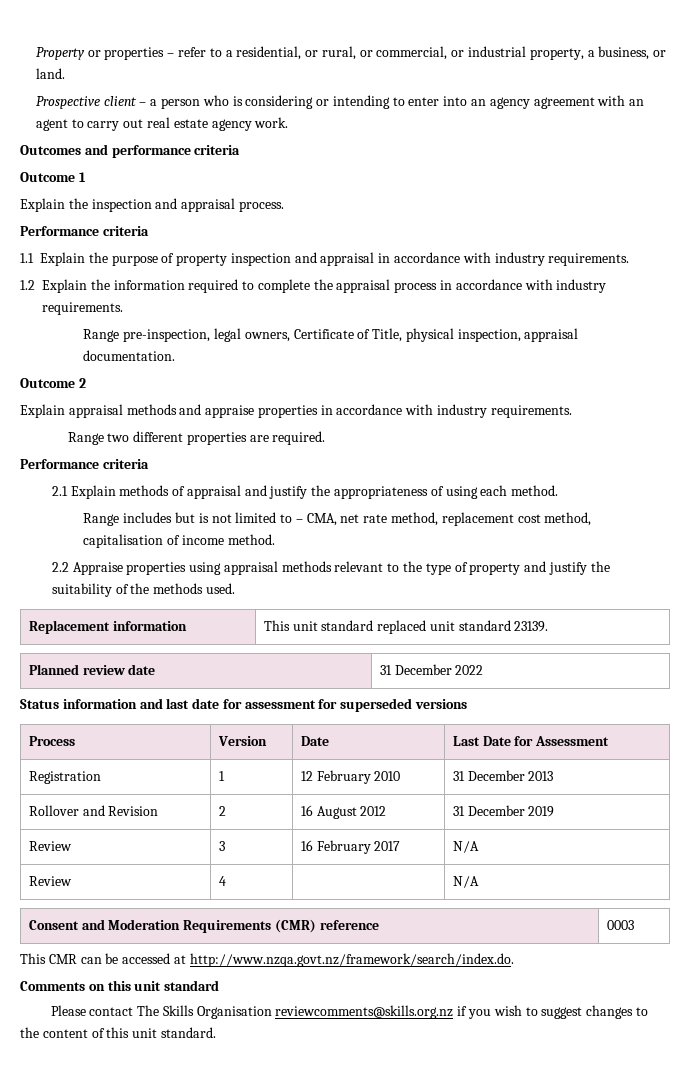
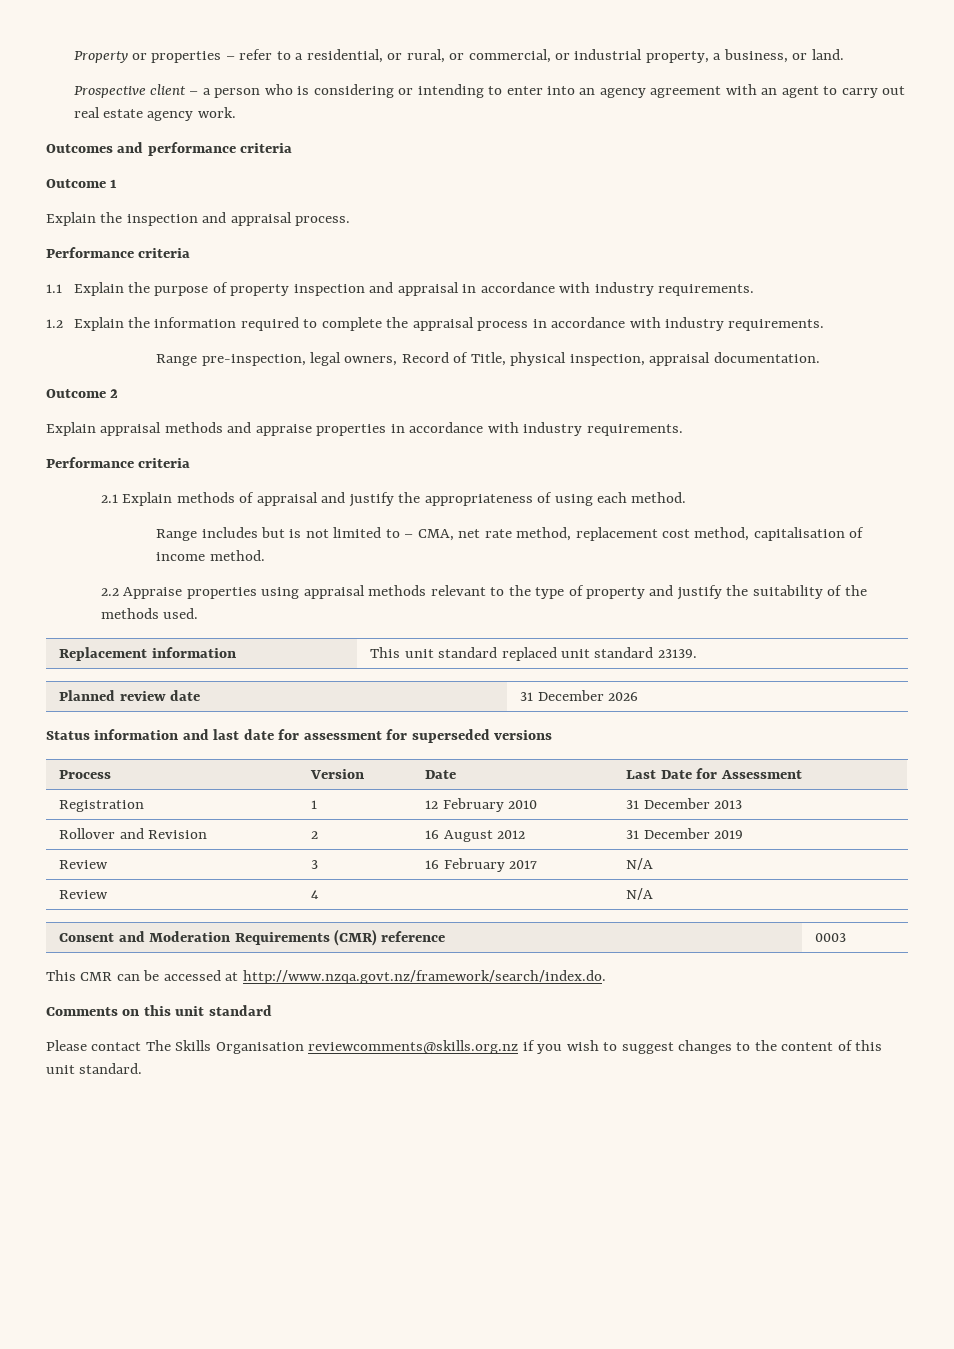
[293,329,354,339] Certificate -> [401,352,449,363] Record
[67,431,326,445] // Range two different properties are required. -> (683, 430) none
[455,665,484,675] 2022 -> [608,692,639,701] 2026

